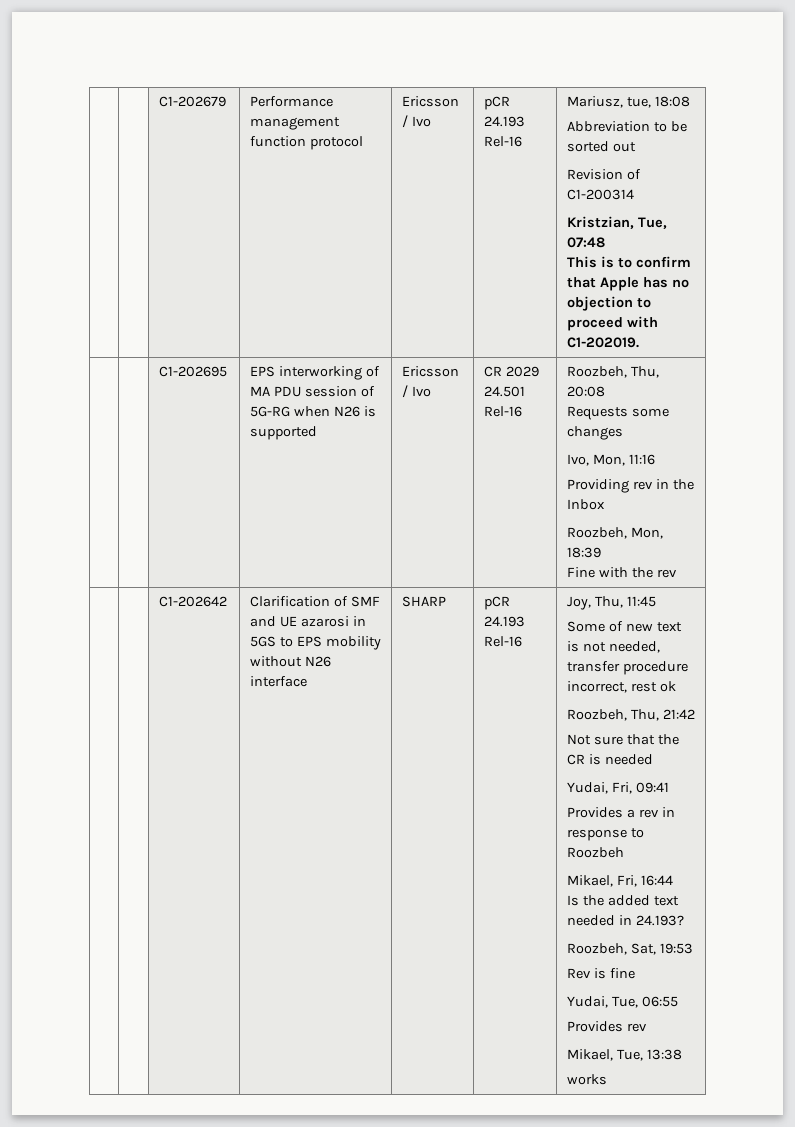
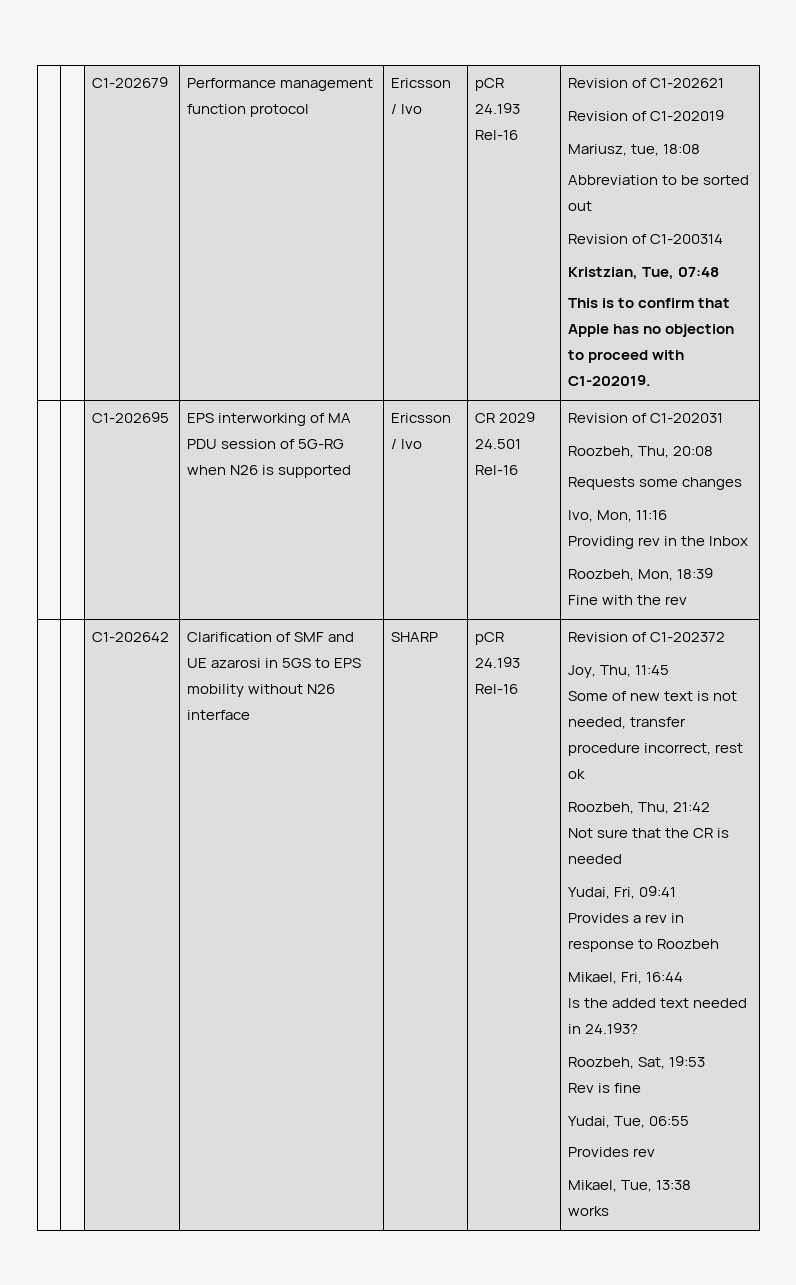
(522, 141) none -> [568,78,725,88] [568,110,725,121] Revision of C1-202621 // Revision of C1-202019 //
(522, 411) none -> [568,413,724,423] Revision of C1-202031 //
(522, 641) none -> [568,632,726,642] Revision of C1-202372 //

